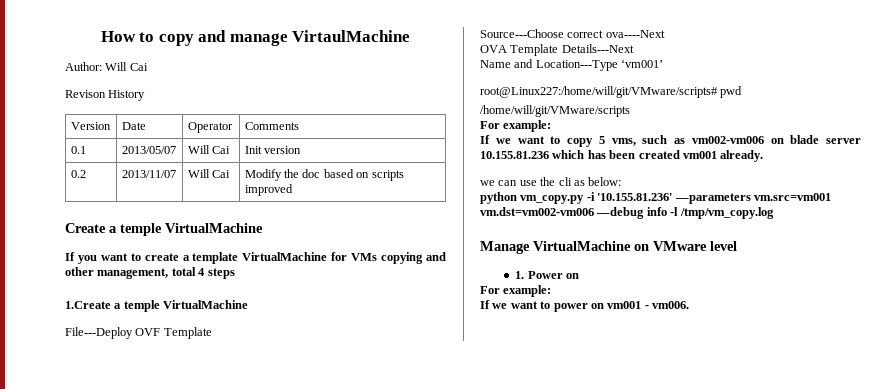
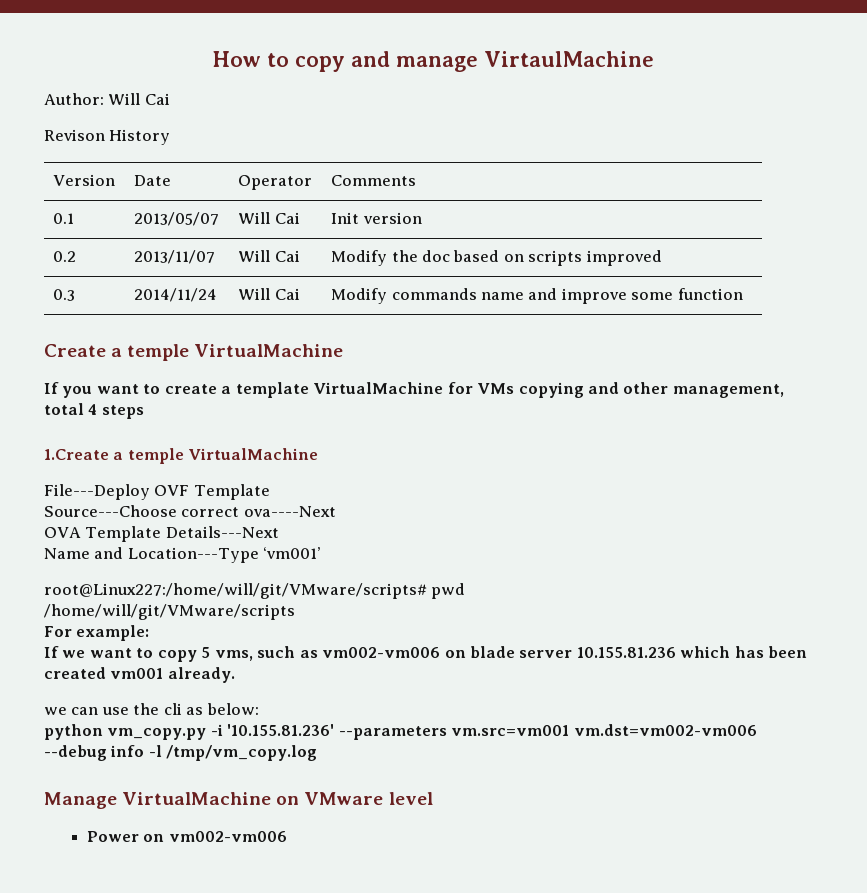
(293, 190) none -> [53,289,76,301] [134,288,218,302] [238,288,300,300] [331,288,743,304] // 0.3 | 2014/11/24 | Will Cai | Modify commands name and improve some function
[674,193,751,204] —parameters -> [338,726,447,740] --parameters
[596,207,645,219] —debug -> [44,745,107,761] --debug
[515,271,525,279] 1. -> (433, 798) none
[480,285,552,297] [480,300,689,312] // For example: // If we want to power on vm001 - vm006. -> [168,831,287,842] vm002-vm006

